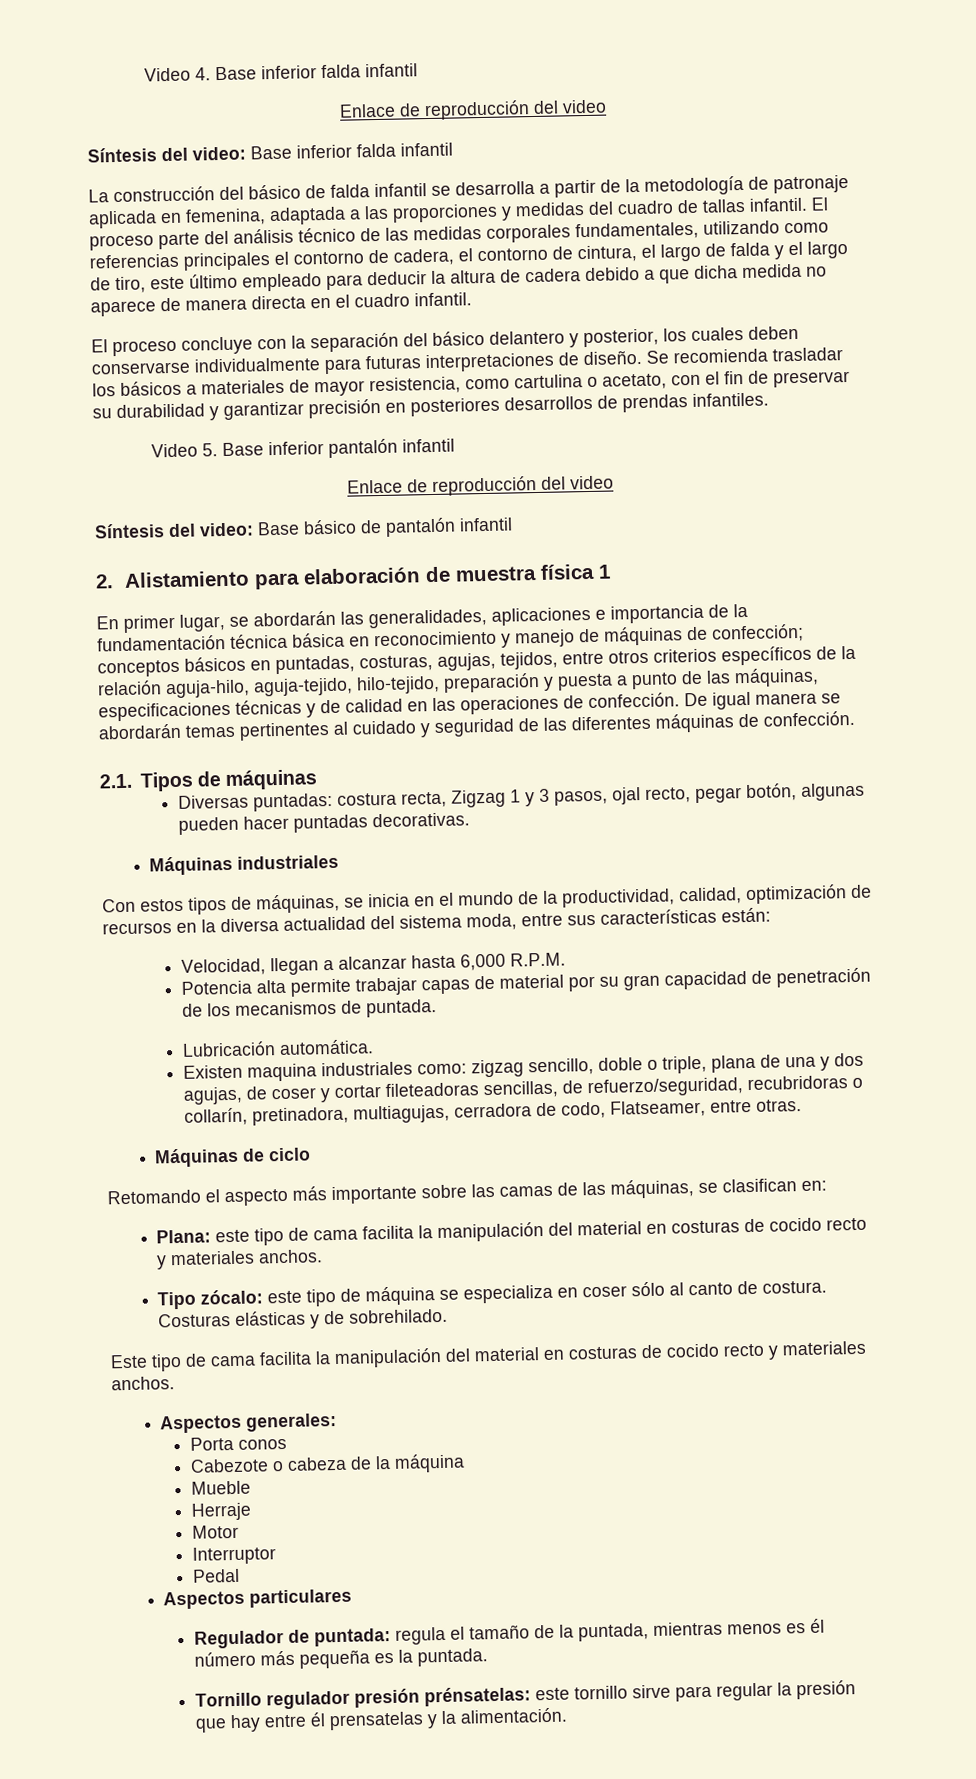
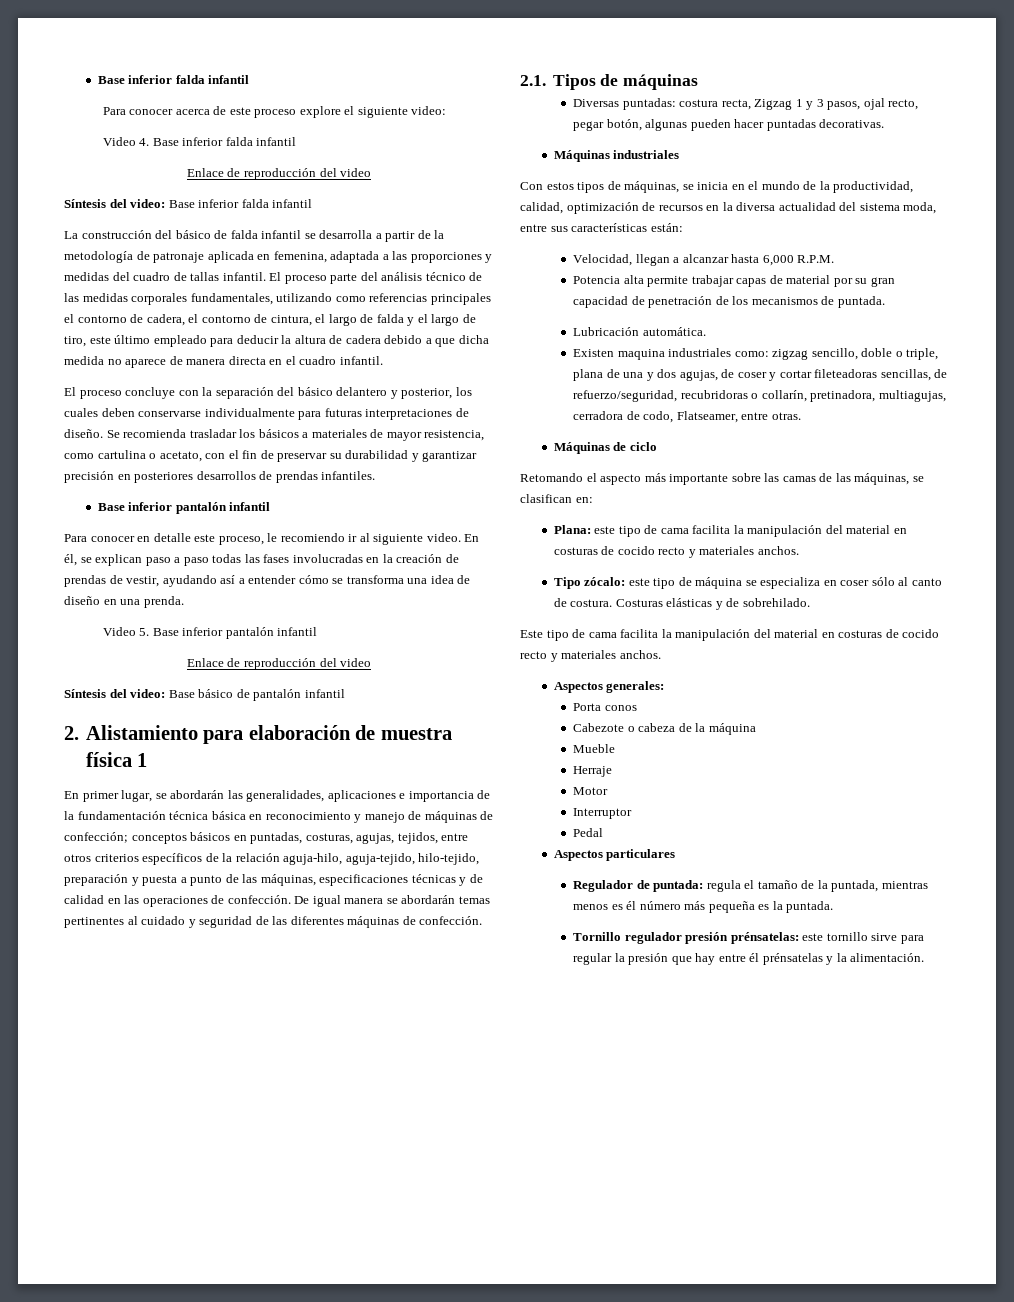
(144, 74) none -> [97,75,250,84] [102,106,447,118] Base inferior falda infantil // Para conocer acerca de este proceso explore el siguiente video: //
(769, 399) none -> [97,502,271,514] [64,533,480,545] [64,554,459,566] [64,575,471,587] [64,596,184,608] // Base inferior pantalón infantil // Para conocer en detalle este proceso, le recomiendo ir al siguiente video. En él, se explican paso a paso todas las fases involucradas en la creación de prendas de vestir, ayudando así a entender cómo se transforma una idea de diseño en una prenda.
[328,1711,424,1731] prensatelas -> [762,953,823,965] prénsatelas

